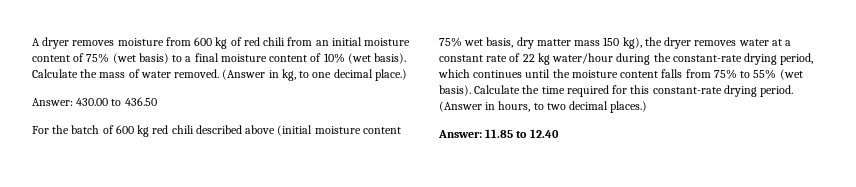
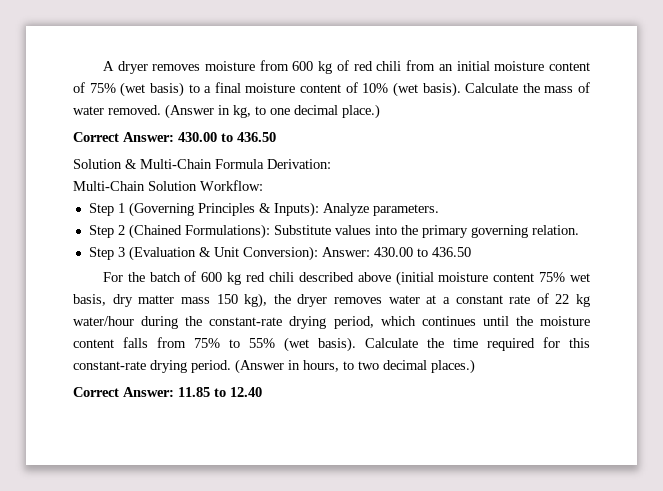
(407, 75) none -> [73,132,276,142] [73,159,331,169] [73,180,263,191] [88,202,439,217] [88,224,579,239] [88,246,318,261] Correct Answer: 430.00 to 436.50 // Solution & Multi-Chain Formula Derivation: // Multi-Chain Solution Workflow: // Step 1 (Governing Principles & Inputs): Analyze parameters. // Step 2 (Chained Formulations): Substitute values into the primary governing relation. // Step 3 (Evaluation & Unit Conversion):
(648, 107) none -> [73,387,119,397] Correct

